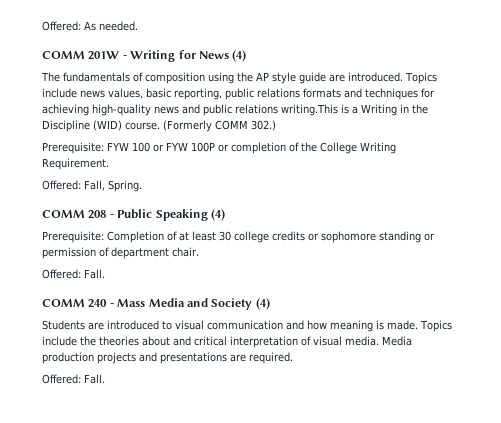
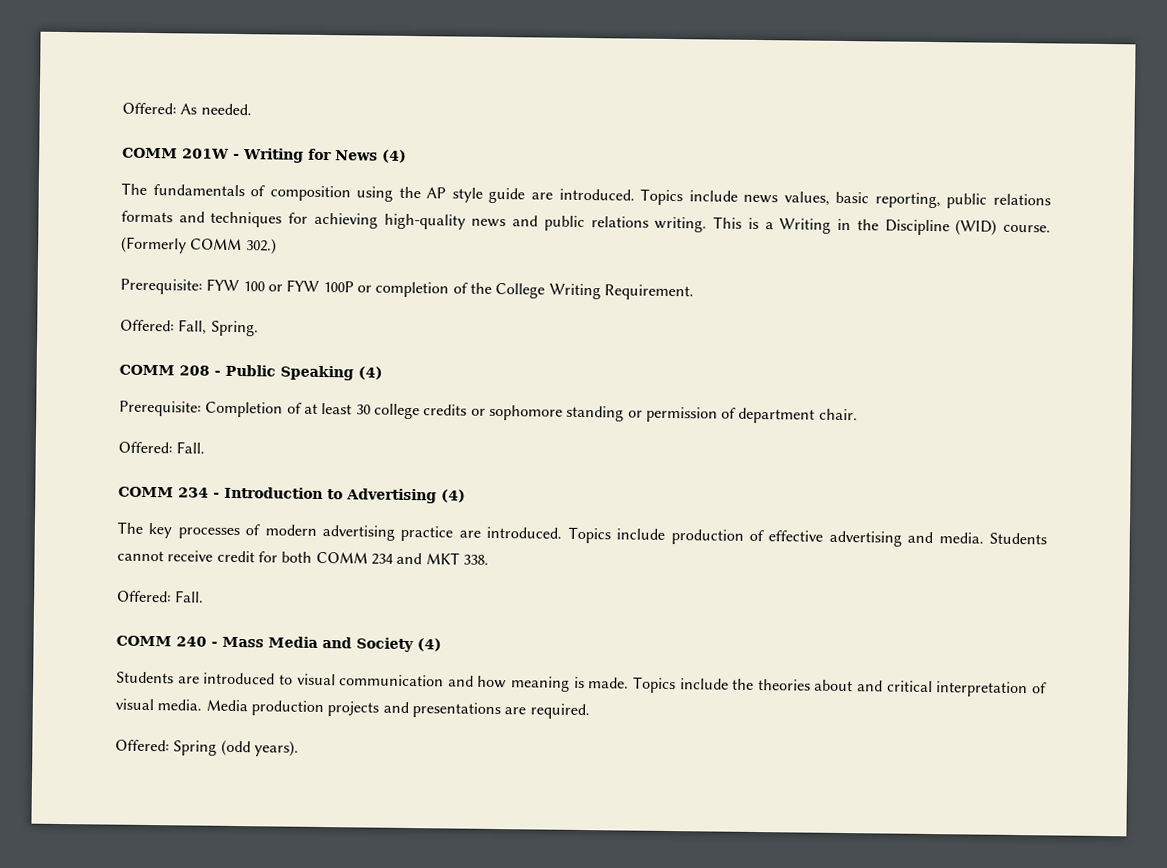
[281,104,338,116] writing.This -> [654,216,743,233] writing. This
(105, 274) none -> [118,486,466,504] [117,521,1047,547] [117,550,489,565] [117,590,205,603] // COMM 234 - Introduction to Advertising (4) // The key processes of modern advertising practice are introduced. Topics include production of effective advertising and media. Students cannot receive credit for both COMM 234 and MKT 338. // Offered: Fall.
[84,374,105,384] Fall. -> [173,739,299,757] Spring (odd years).

